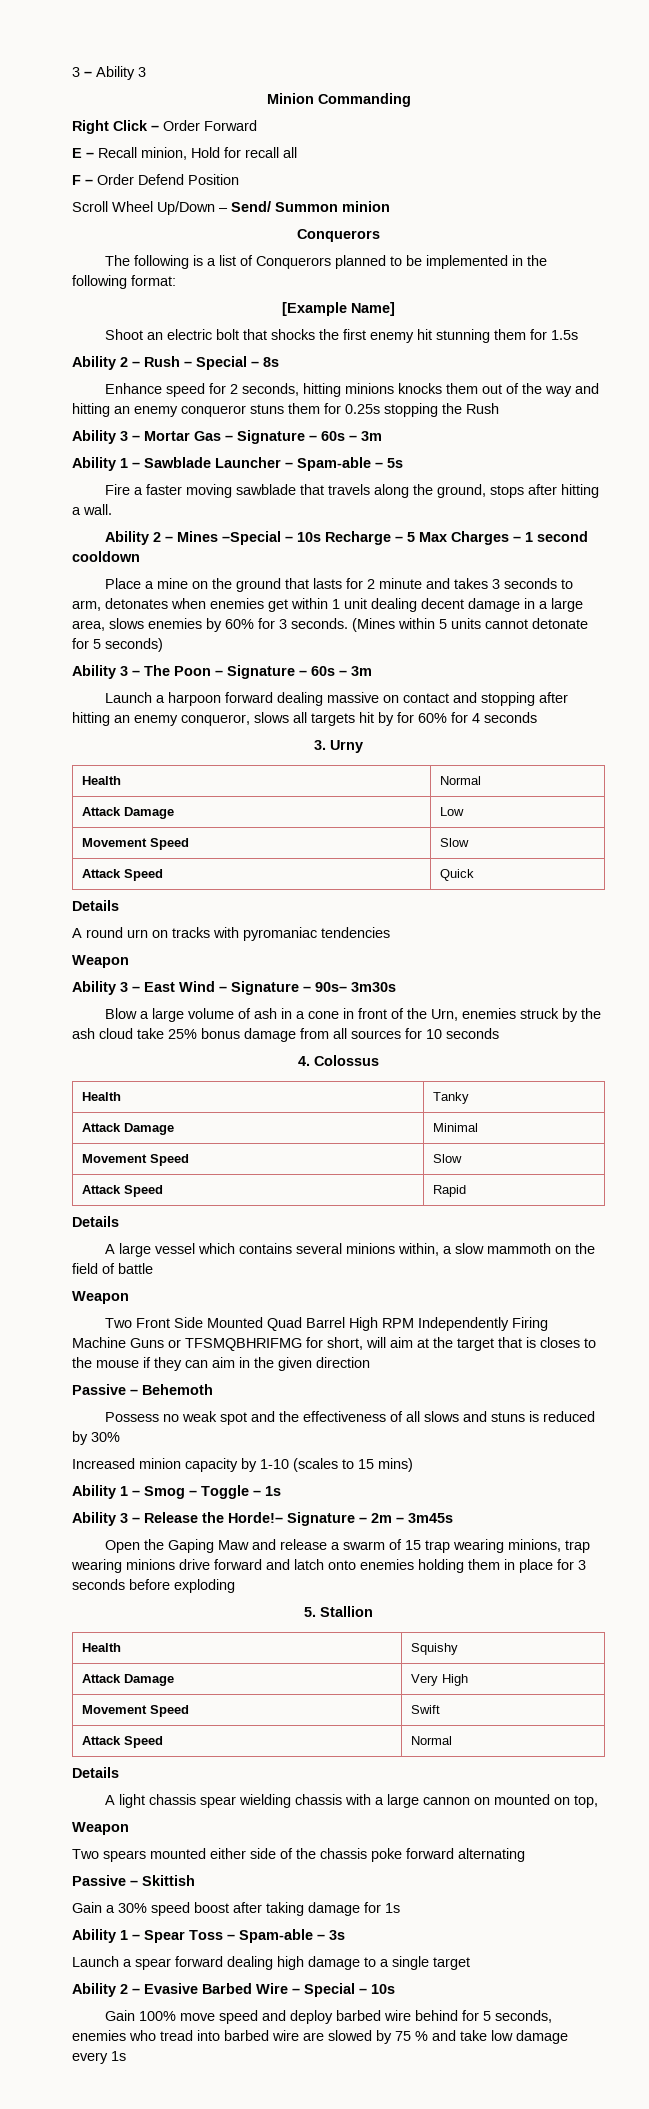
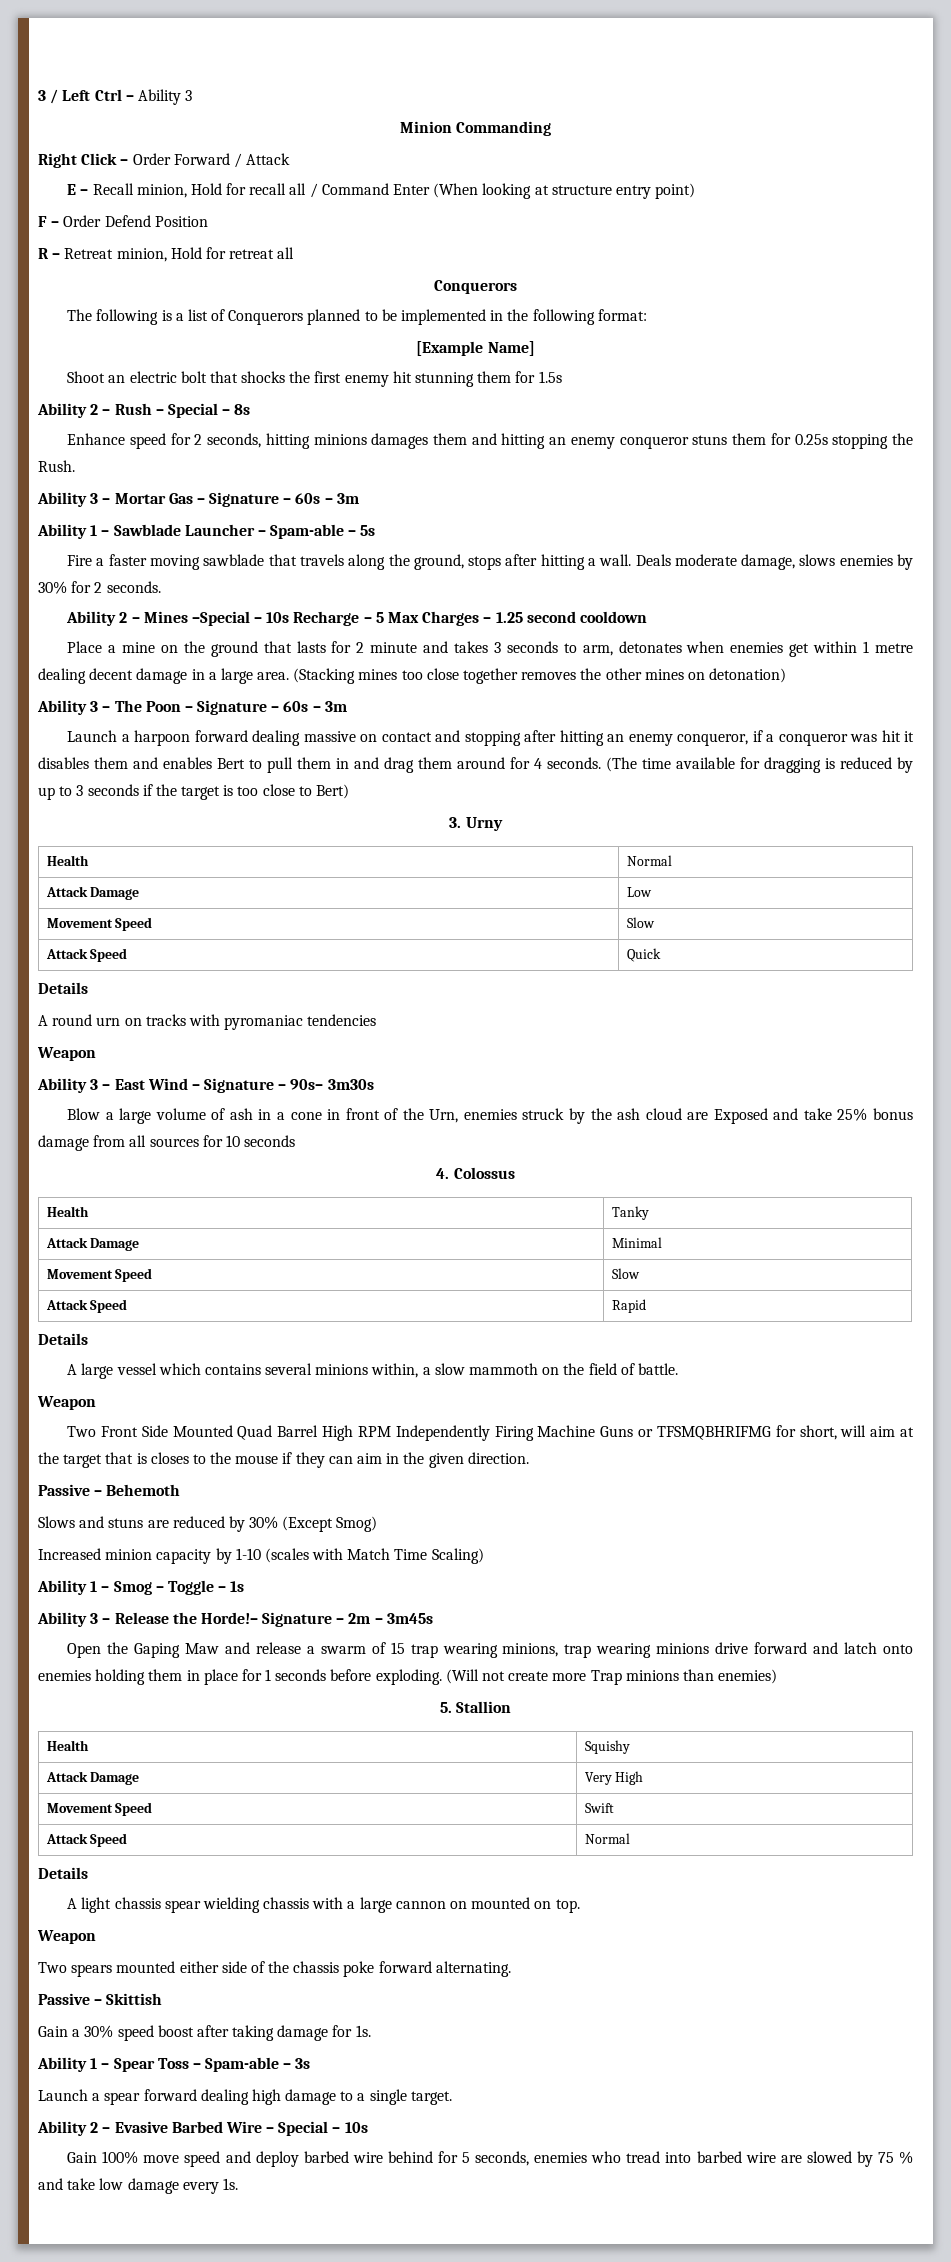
[72,67,80,77] 3 -> [38,89,122,104] 3 / Left Ctrl
(257, 125) none -> [233,153,291,168] / Attack
(297, 152) none -> [309,183,696,199] / Command Enter (When looking at structure entry point)
[72,201,390,215] Scroll Wheel Up/Down – Send/ Summon minion -> [38,247,295,262] R – Retreat minion, Hold for retreat all
[398,383,573,397] knocks them out of the way -> [371,433,467,449] damages them
[466,403,499,414] Rush -> [38,460,75,472] Rush.
(112, 509) none -> [635,554,913,570] [38,581,161,594] Deals moderate damage, slows enemies by 30% for 2 seconds.
[525,532,534,542] 1 -> [495,612,523,623] 1.25
[344,598,367,609] unit -> [875,643,914,653] metre
[72,618,588,632] [72,638,163,652] area, slows enemies by 60% for 3 seconds. (Mines within 5 units cannot detonate for 5 seconds) -> [257,668,787,684] area. (Stacking mines too close together removes the other mines on detonation)
[254,712,537,726] slows all targets hit by for 60% for 4 seconds -> [752,730,915,746] [38,757,913,773] [38,784,350,800] if a conqueror was hit it disables them and enables Bert to pull them in and drag them around for 4 seconds. (The time available for dragging is reduced by up to 3 seconds if the target is too close to Bert)
(133, 1033) none -> [687,1108,799,1124] are Exposed and
[118,1263,153,1274] battle -> [637,1363,678,1375] battle.
[316,1357,370,1368] direction -> [467,1452,529,1464] direction.
[105,1411,460,1425] Possess no weak spot and the effectiveness of all slows -> [38,1516,75,1528] Slows
[529,1411,540,1422] is -> [147,1520,169,1528] are
(120, 1437) none -> [282,1516,378,1532] (Except Smog)
[342,1458,413,1472] to 15 mins) -> [312,1548,484,1564] with Match Time Scaling)
[578,1560,586,1570] 3 -> [265,1669,272,1681] 1
[174,1579,235,1593] exploding -> [375,1669,778,1685] exploding. (Will not create more Trap minions than enemies)
[574,1795,599,1808] top, -> [555,1899,580,1913] top.
[458,1848,525,1862] alternating -> [435,1961,511,1977] alternating.
[385,1903,400,1913] 1s -> [355,2025,371,2037] 1s.
[433,1957,470,1970] target -> [410,2091,452,2105] target.
[111,2051,126,2061] 1s -> [222,2178,238,2190] 1s.

